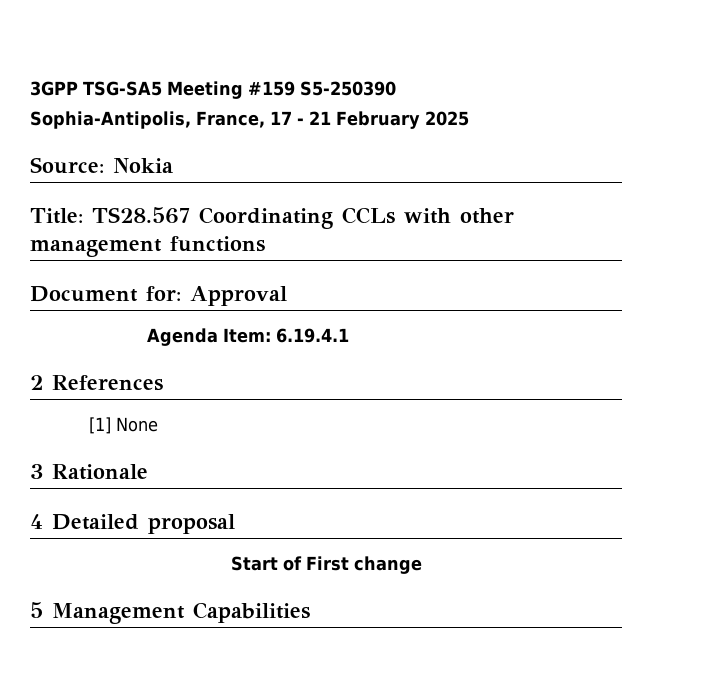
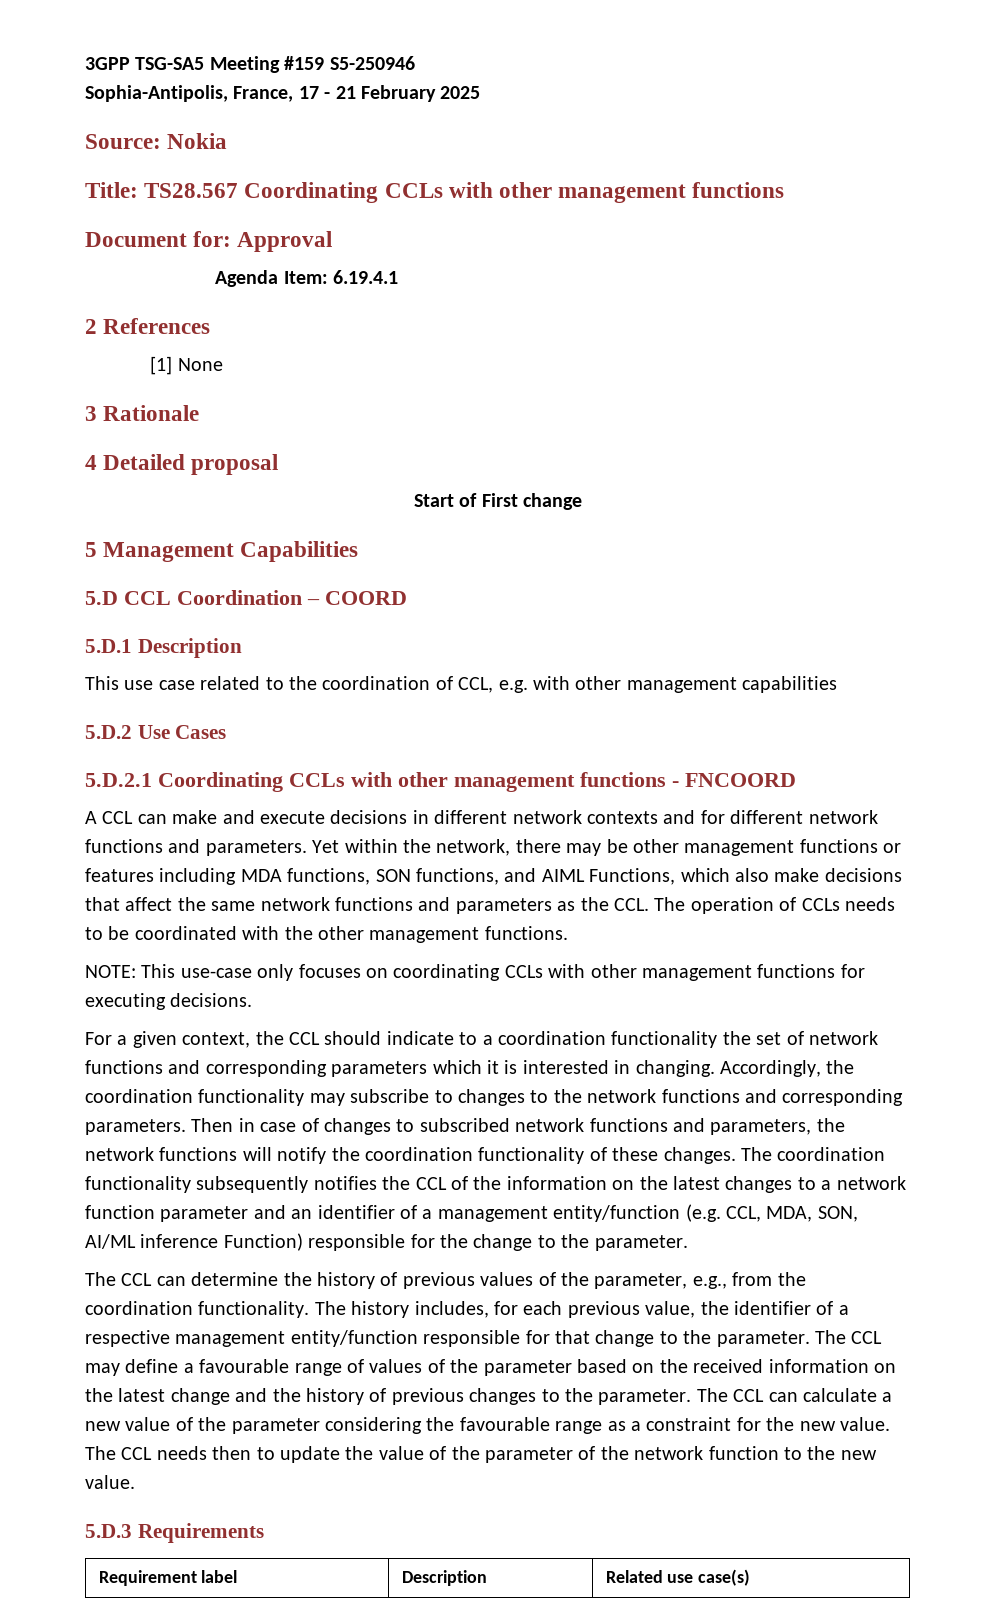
[300,81,396,96] S5-250390 -> [329,56,415,70] S5-250946
(310, 612) none -> [85,590,407,605] [85,638,242,658] [85,676,838,693] [85,725,227,739] [85,772,796,792] [85,810,878,824] [85,839,902,856] [85,868,902,885] [85,897,895,914] [85,926,568,943] [85,964,865,981] [85,993,253,1010] [85,1031,878,1048] [85,1060,855,1077] [85,1089,904,1106] [85,1118,845,1135] [85,1147,886,1164] [85,1176,906,1193] [85,1204,858,1222] [85,1233,688,1251] [85,1272,806,1289] [85,1301,849,1318] [85,1330,883,1347] [85,1359,896,1376] [85,1388,893,1405] [85,1417,890,1434] [85,1446,877,1463] [85,1475,135,1489] [85,1523,264,1543] [98,1570,238,1586] [401,1570,487,1586] [605,1569,751,1586] // 5.D CCL Coordination – COORD // 5.D.1 Description // This use case related to the coordination of CCL, e.g. with other management capabilities // 5.D.2 Use Cases // 5.D.2.1 Coordinating CCLs with other management functions - FNCOORD // A CCL can make and execute decisions in different network contexts and for different network functions and parameters. Yet within the network, there may be other management functions or features including MDA functions, SON functions, and AIML Functions, which also make decisions that affect the same network functions and parameters as the CCL. The operation of CCLs needs to be coordinated with the other management functions. // NOTE: This use-case only focuses on coordinating CCLs with other management functions for executing decisions. // For a given context, the CCL should indicate to a coordination functionality the set of network functions and corresponding parameters which it is interested in changing. Accordingly, the coordination functionality may subscribe to changes to the network functions and corresponding parameters. Then in case of changes to subscribed network functions and parameters, the network functions will notify the coordination functionality of these changes. The coordination functionality subsequently notifies the CCL of the information on the latest changes to a network function parameter and an identifier of a management entity/function (e.g. CCL, MDA, SON, AI/ML inference Function) responsible for the change to the parameter. // The CCL can determine the history of previous values of the parameter, e.g., from the coordination functionality. The history includes, for each previous value, the identifier of a respective management entity/function responsible for that change to the parameter. The CCL may define a favourable range of values of the parameter based on the received information on the latest change and the history of previous changes to the parameter. The CCL can calculate a new value of the parameter considering the favourable range as a constraint for the new value. The CCL needs then to update the value of the parameter of the network function to the new value. // 5.D.3 Requirements // Requirement label | Description | Related use case(s)

